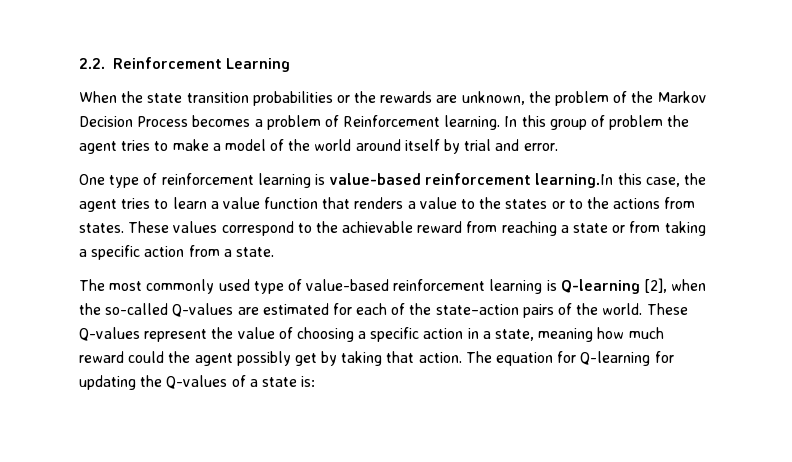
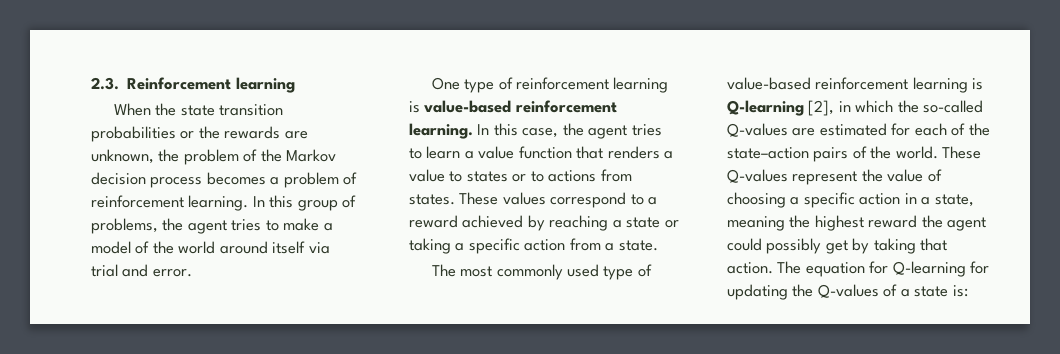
[79,57,290,72] 2.2. Reinforcement Learning -> [91,77,295,93] 2.3. Reinforcement learning
[79,116,189,127] Decision Process -> [91,172,203,188] decision process
[343,115,441,127] Reinforcement -> [91,195,184,208] reinforcement
[609,115,664,130] problem -> [91,218,158,234] problems,
[444,139,461,154] by -> [308,242,330,254] via
[535,173,614,188] learning.In -> [409,123,490,139] learning. In
[479,197,502,209] the -> (463, 176) none
[586,197,609,209] the -> (544, 176) none
[315,221,498,233] the achievable reward from -> [648,197,658,205] [409,215,545,231] a reward achieved by
[629,221,661,233] from -> (679, 224) none
[671,279,707,291] when -> [838,100,894,113] in which
[597,327,664,339] [79,351,233,366] how much reward could the agent -> [789,215,987,231] [727,238,762,251] the highest reward the agent could

